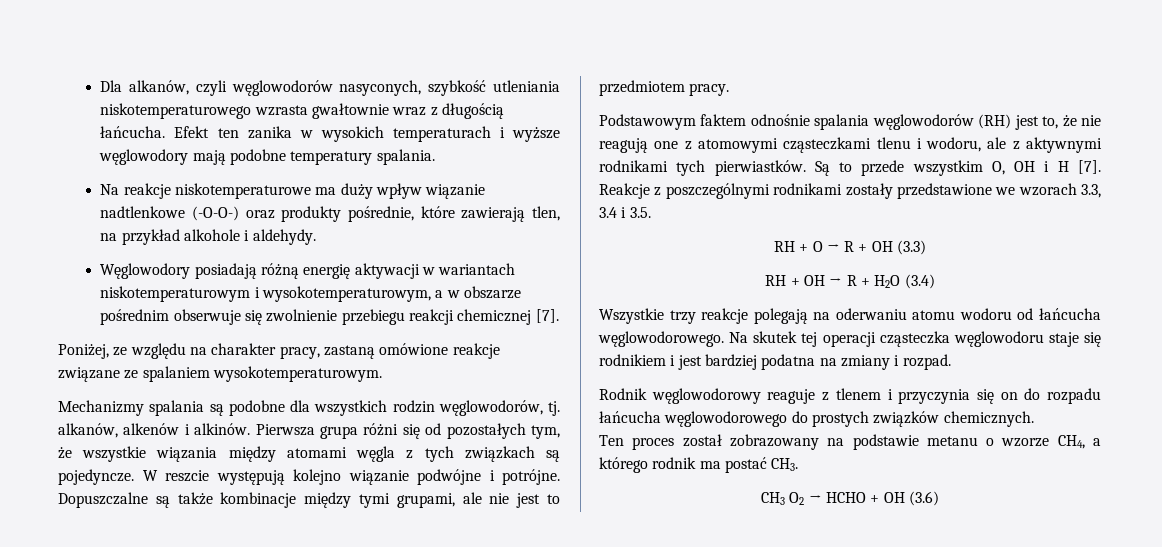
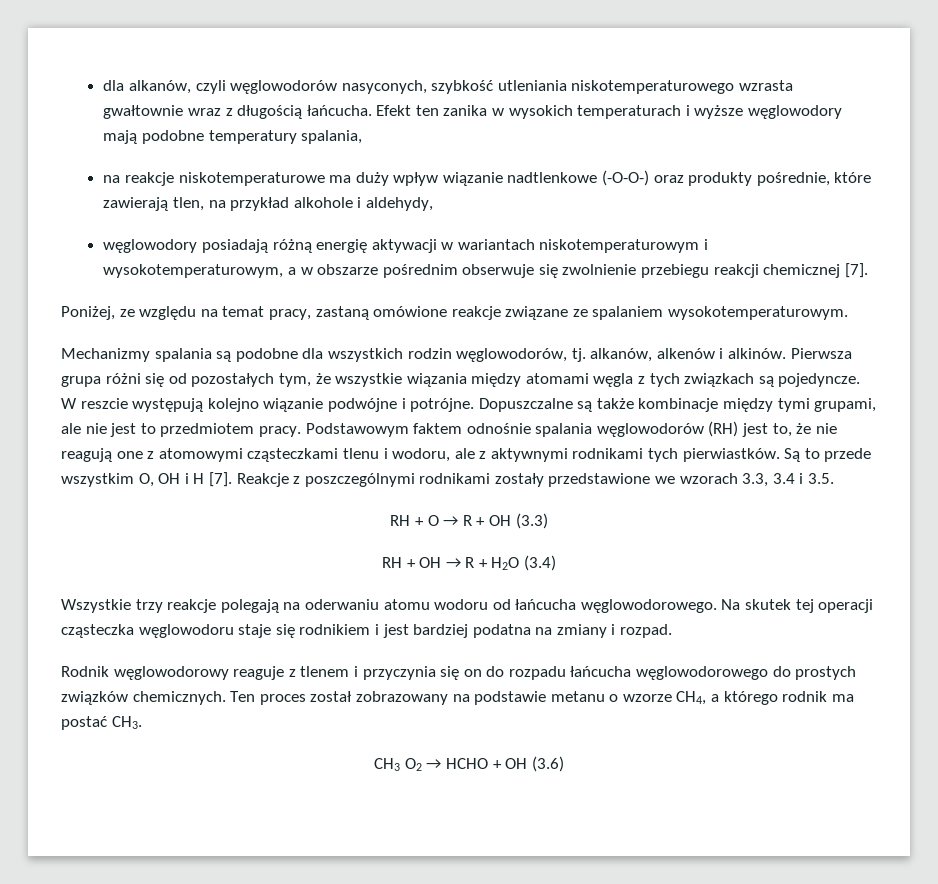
[100,80,123,92] Dla -> [103,80,125,91] dla
[376,149,435,165] [100,184,120,195] spalania. // Na -> [301,130,363,144] [103,175,121,183] spalania, // na
[252,229,316,245] [100,263,191,279] aldehydy. // Węglowodory -> [365,197,433,211] [103,239,198,253] aldehydy, // węglowodory
[211,343,277,355] charakter -> [222,306,265,317] temat
(730, 89) // -> (301, 431) none
(1034, 419) // -> (226, 698) none

